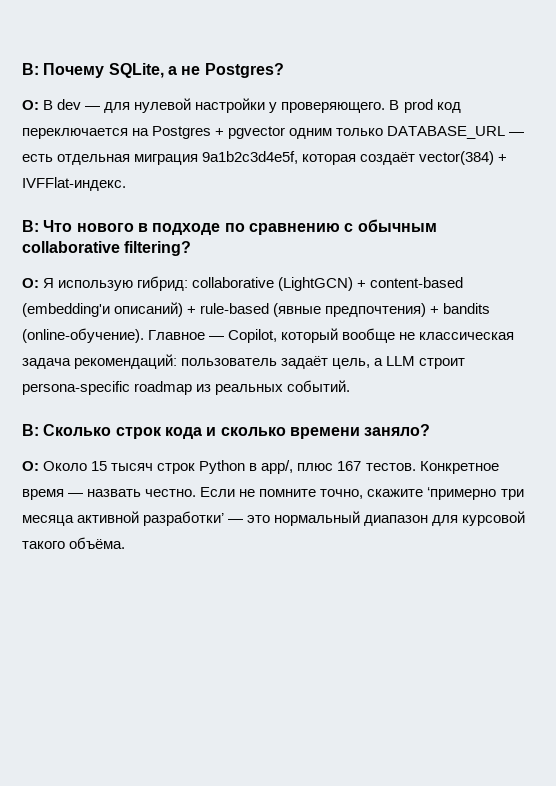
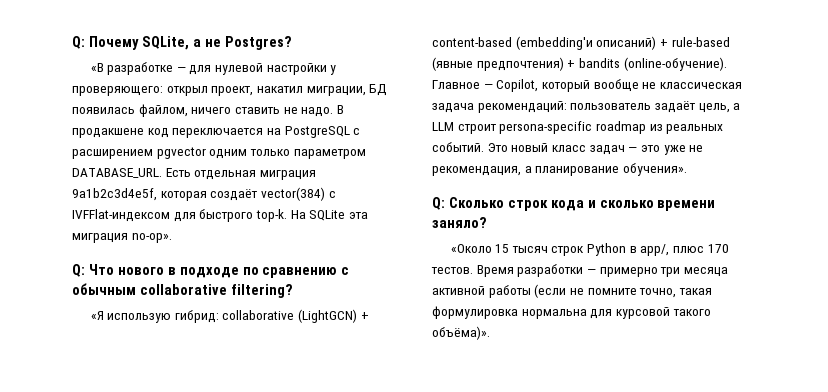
[22,63,39,75] В: -> [72,36,85,49] Q:
[22,99,82,110] О: В dev -> [90,62,174,75] «В разработке
[281,99,461,113] [22,126,525,139] [22,154,53,162] проверяющего. В prod код переключается на Postgres + pgvector одним только DATABASE_URL — есть -> [72,84,388,96] [72,104,344,117] [72,126,361,138] [72,147,366,159] [72,168,191,178] проверяющего: открыл проект, накатил миграции, БД появилась файлом, ничего ставить не надо. В продакшене код переключается на PostgreSQL с расширением pgvector одним только параметром DATABASE_URL. Есть
[498,154,508,162] [22,177,126,191] [22,220,39,232] + IVFFlat-индекс. // В: -> [328,191,336,198] [72,209,368,222] [72,233,172,243] [72,264,85,277] с IVFFlat-индексом для быстрого top-k. На SQLite эта миграция no-op». // Q:
[22,278,55,288] О: Я -> [90,311,104,320] «Я
[22,424,39,436] // В: -> [487,143,704,155] [432,163,687,176] [432,197,445,210] Это новый класс задач — это уже не рекомендация, а планирование обучения». // Q:
[22,461,88,471] О: Около -> [450,244,492,253] «Около
[337,461,499,474] [22,487,524,500] [22,511,429,526] 167 тестов. Конкретное время — назвать честно. Если не помните точно, скажите ‘примерно три месяца активной разработки’ — это нормальный диапазон -> [707,244,729,253] [431,264,728,277] [432,284,712,298] [432,306,587,319] 170 тестов. Время разработки — примерно три месяца активной работы (если не помните точно, такая формулировка нормальна
[69,537,126,549] объёма. -> [432,326,490,340] объёма)».

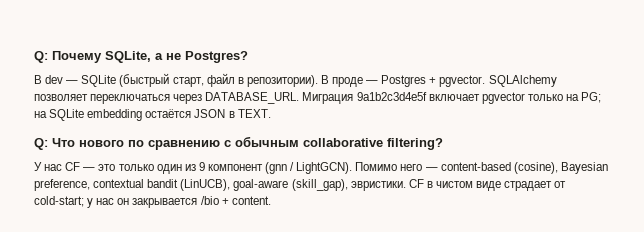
[90,62,337,75] [72,84,388,96] [72,104,344,117] [72,126,361,138] [72,147,366,159] [72,168,316,180] [72,187,336,201] [72,209,368,222] [72,233,172,243] «В разработке — для нулевой настройки у проверяющего: открыл проект, накатил миграции, БД появилась файлом, ничего ставить не надо. В продакшене код переключается на PostgreSQL с расширением pgvector одним только параметром DATABASE_URL. Есть отдельная миграция 9a1b2c3d4e5f, которая создаёт vector(384) с IVFFlat-индексом для быстрого top-k. На SQLite эта миграция no-op». -> [34,73,557,87] [34,92,602,104] [34,109,271,121] В dev — SQLite (быстрый старт, файл в репозитории). В проде — Postgres + pgvector. SQLAlchemy позволяет переключаться через DATABASE_URL. Миграция 9a1b2c3d4e5f включает pgvector только на PG; на SQLite embedding остаётся JSON в TEXT.
[167,267,239,278] в подходе -> (124, 143) none
[90,309,369,323] [432,36,730,50] [432,57,727,71] [432,79,742,92] [432,101,741,113] [432,121,724,134] [432,142,704,155] [432,163,687,176] [432,197,716,211] [432,217,487,228] [450,243,729,256] [431,264,728,277] [432,284,712,298] [432,306,711,319] [432,326,490,340] «Я использую гибрид: collaborative (LightGCN) + content-based (embedding'и описаний) + rule-based (явные предпочтения) + bandits (online-обучение). Главное — Copilot, который вообще не классическая задача рекомендаций: пользователь задаёт цель, а LLM строит persona-specific roadmap из реальных событий. Это новый класс задач — это уже не рекомендация, а планирование обучения». // Q: Сколько строк кода и сколько времени заняло? // «Около 15 тысяч строк Python в app/, плюс 170 тестов. Время разработки — примерно три месяца активной работы (если не помните точно, такая формулировка нормальна для курсовой такого объёма)». -> [34,162,608,174] [34,179,567,191] [34,196,271,208] У нас CF — это только один из 9 компонент (gnn / LightGCN). Помимо него — content-based (cosine), Bayesian preference, contextual bandit (LinUCB), goal-aware (skill_gap), эвристики. CF в чистом виде страдает от cold-start; у нас он закрывается /bio + content.

